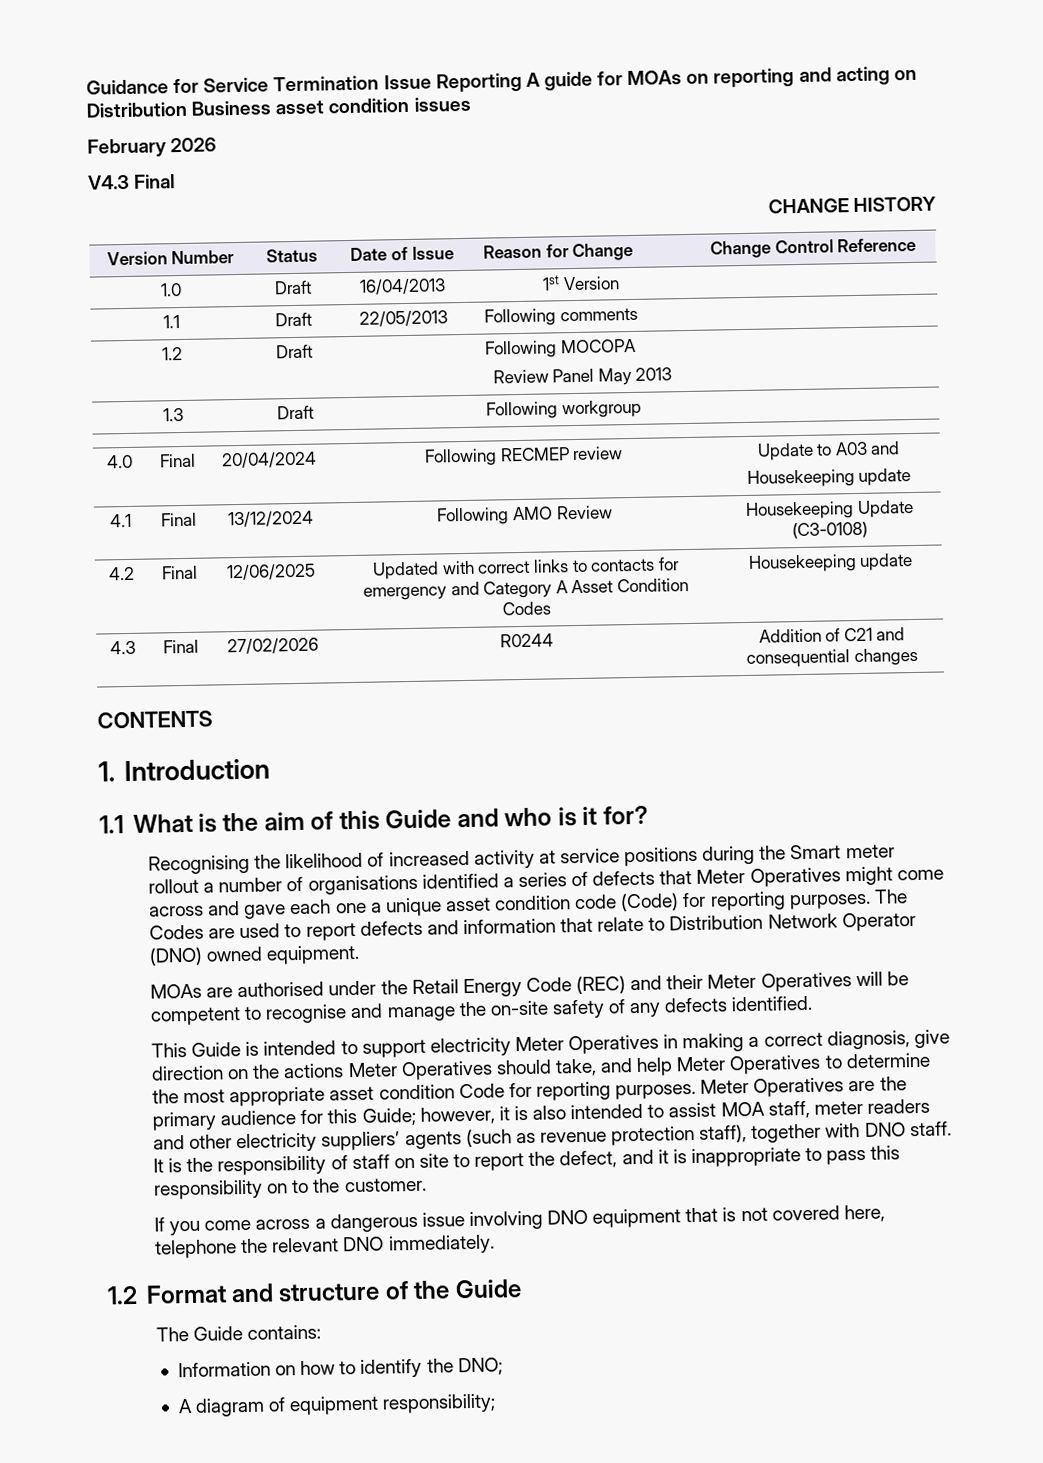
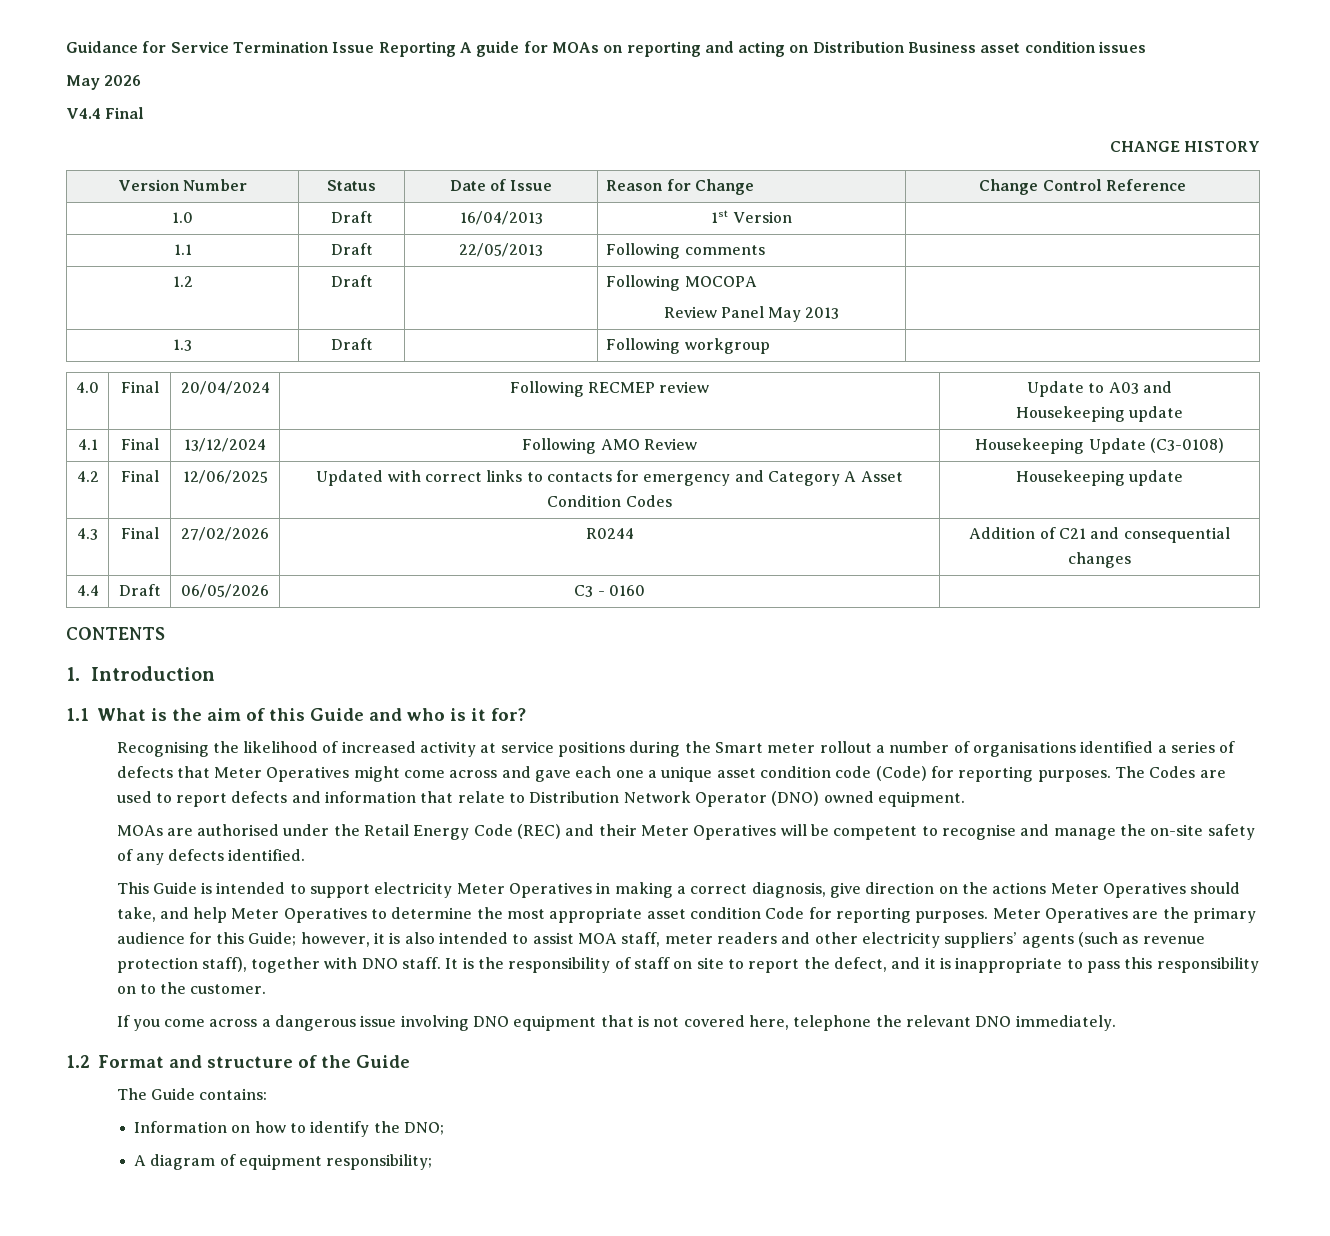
[87,138,167,158] February -> [66,75,100,90] May
[88,174,130,190] V4.3 -> [66,108,101,119] V4.4
(918, 657) none -> [76,585,99,596] [118,584,161,596] [181,584,269,598] [574,585,645,597] // 4.4 | Draft | 06/05/2026 | C3 - 0160 |

